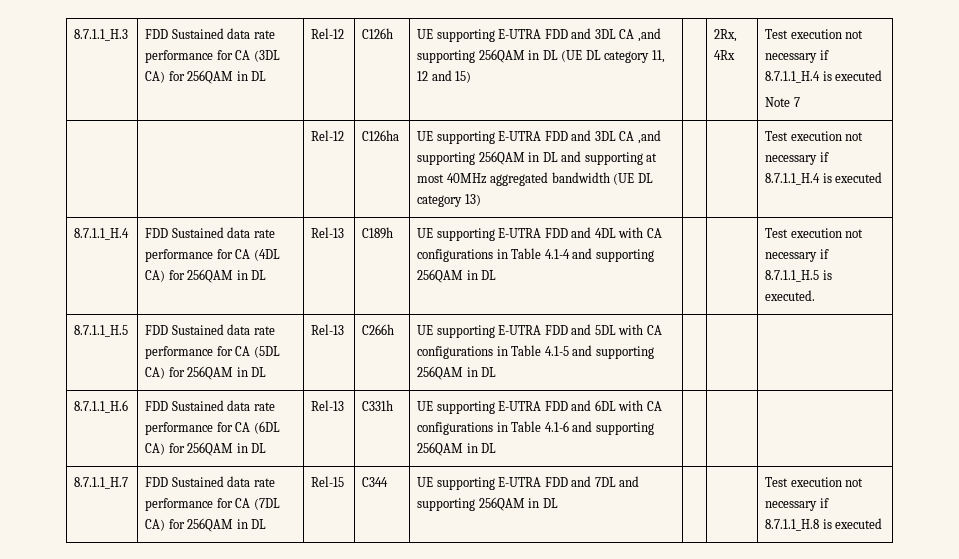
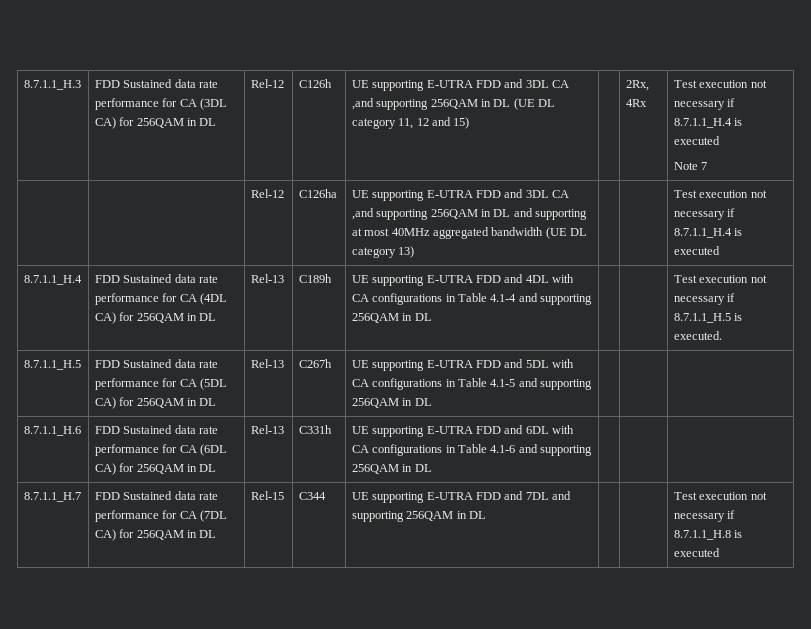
[362,324,395,335] C266h -> [298,359,332,368] C267h

